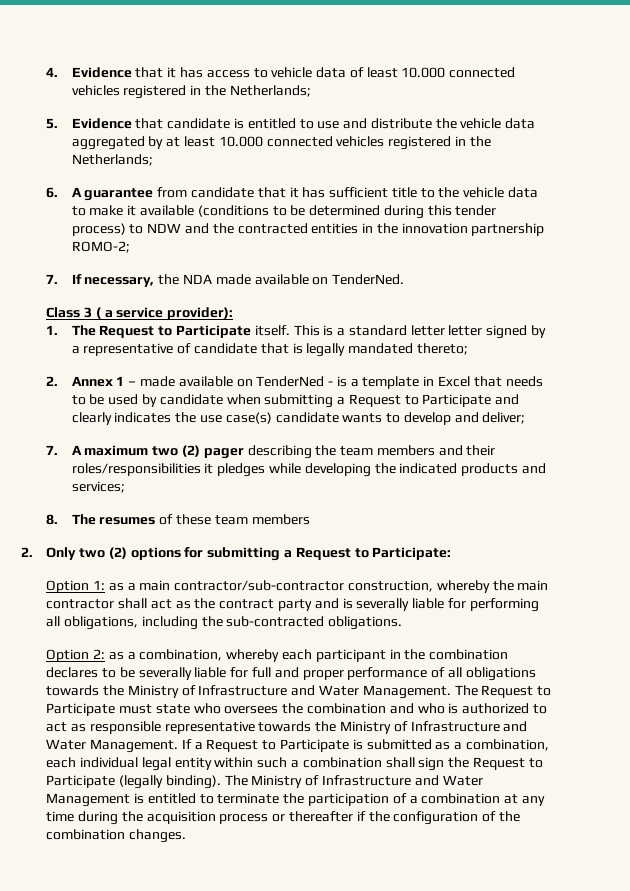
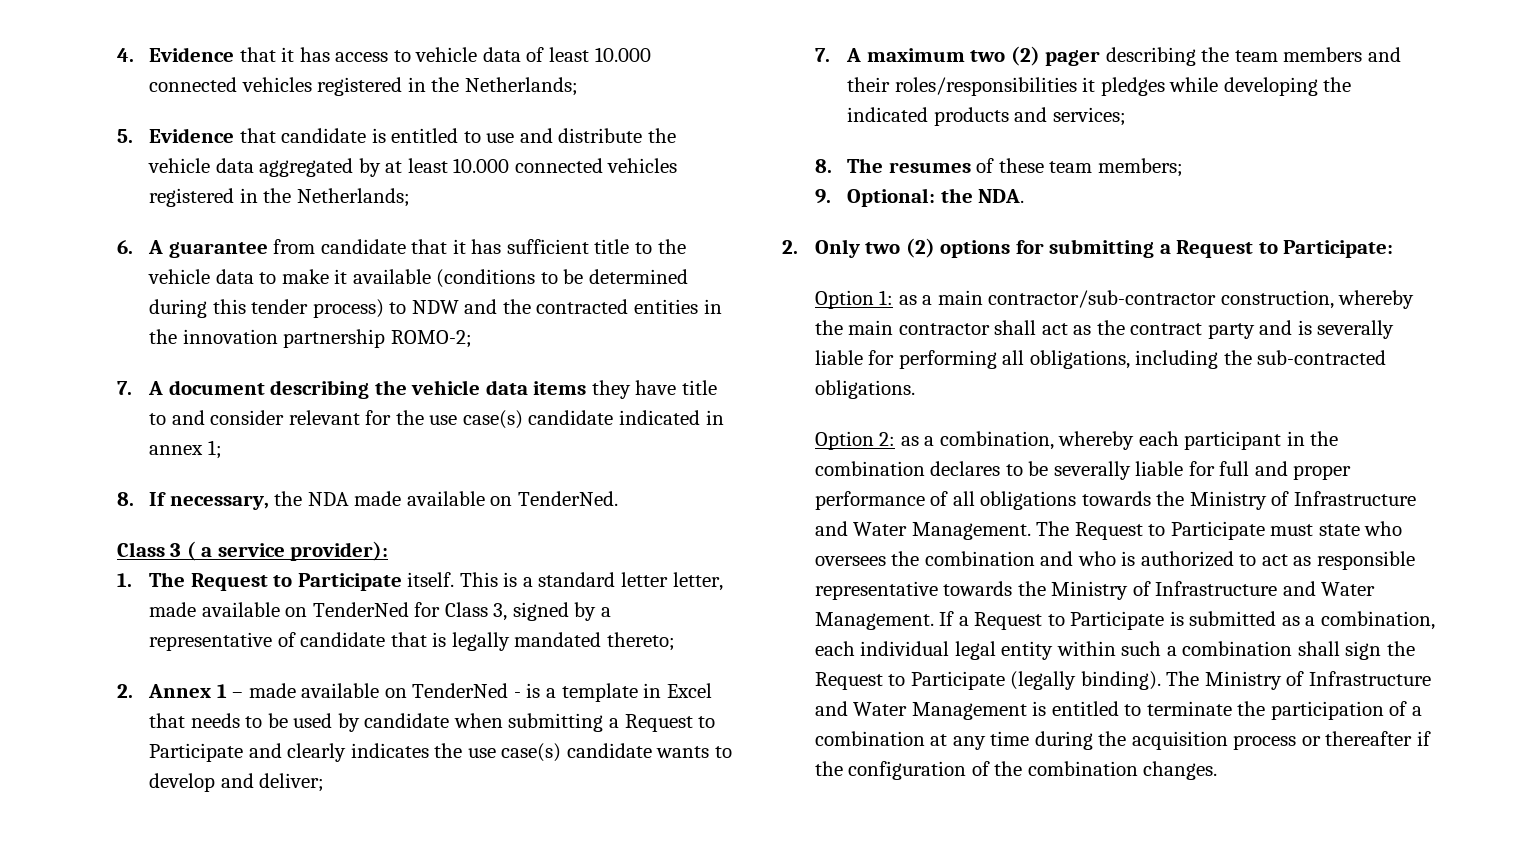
(59, 279) none -> [148,380,717,399] [149,410,724,429] [149,440,222,459] [116,492,134,506] A document describing the vehicle data items they have title to and consider relevant for the use case(s) candidate indicated in annex 1; // 8.
[448,325,483,336] letter -> [672,572,723,591] [149,602,508,621] letter, made available on TenderNed for Class 3,
[251,514,310,525] members -> [1097,158,1183,177] [814,188,1025,207] members; // 9. Optional: the NDA.

